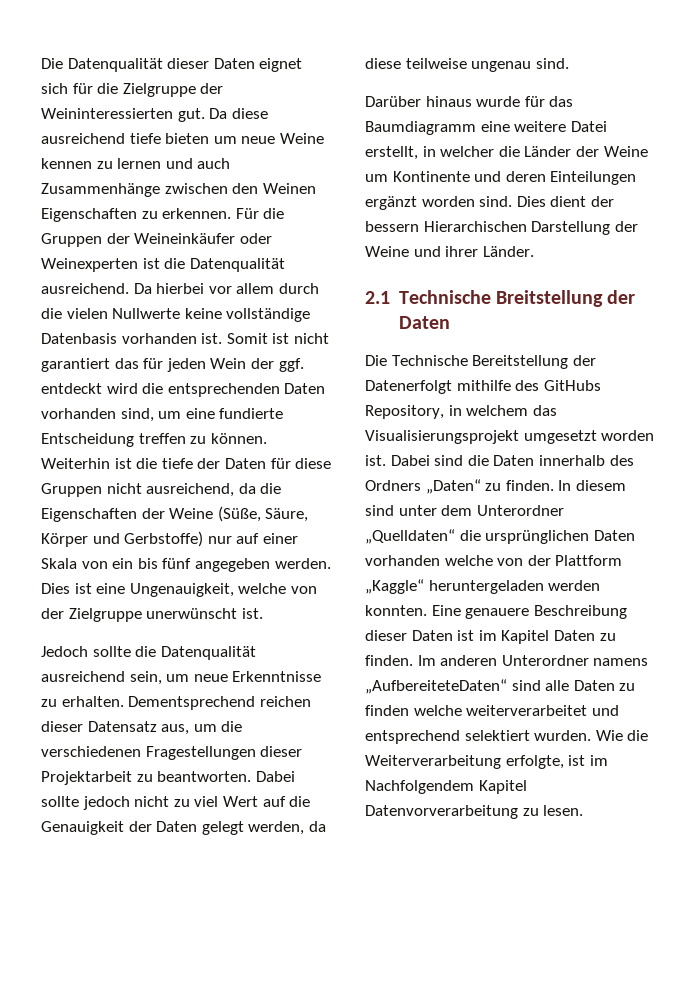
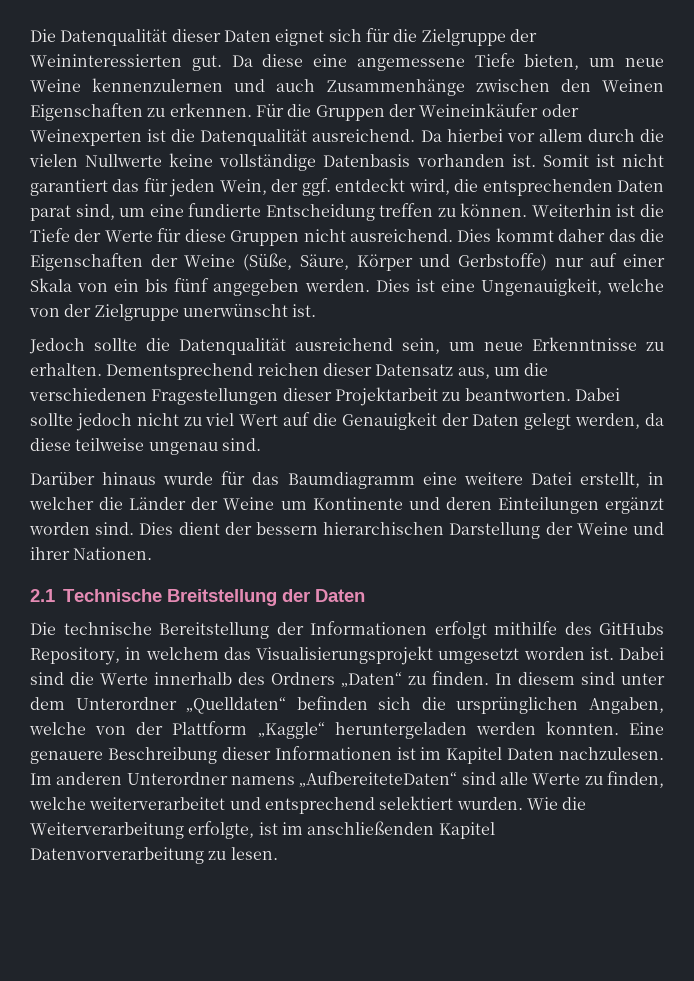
[41,133,324,144] [41,158,162,169] ausreichend tiefe bieten um neue Weine kennen zu lernen -> [313,53,664,71] [30,78,224,92] eine angemessene Tiefe bieten, um neue Weine kennenzulernen
[210,358,247,369] Wein -> [219,179,267,195] Wein,
[106,383,138,394] wird -> [408,179,450,195] wird,
[41,408,116,419] vorhanden -> [30,205,71,221] parat
[161,458,266,469] tiefe der Daten -> [30,228,153,242] Tiefe der Werte
[146,483,256,497] ausreichend, da -> [349,228,636,242] ausreichend. Dies kommt daher das
[423,221,527,232] Hierarchischen -> [323,522,445,535] hierarchischen
[482,246,534,257] Länder. -> [73,547,153,560] Nationen.
[391,355,468,366] Technische -> [63,622,152,635] technische
[365,380,452,394] Datenerfolgt -> [310,621,487,639] Informationen erfolgt
[493,455,535,466] Daten -> [100,673,148,685] Werte
[459,530,635,544] [365,555,440,566] die ursprünglichen Daten vorhanden -> [296,696,664,714] befinden sich die ursprünglichen Angaben,
[411,630,453,641] Daten -> [274,746,392,760] Informationen
[599,633,616,641] [365,655,413,666] zu finden. -> [559,747,664,760] nachzulesen.
[573,680,636,691] [365,705,409,716] Daten zu finden -> [532,771,664,788] Werte zu finden,
[365,780,474,794] Nachfolgendem -> [307,821,435,835] anschließenden

